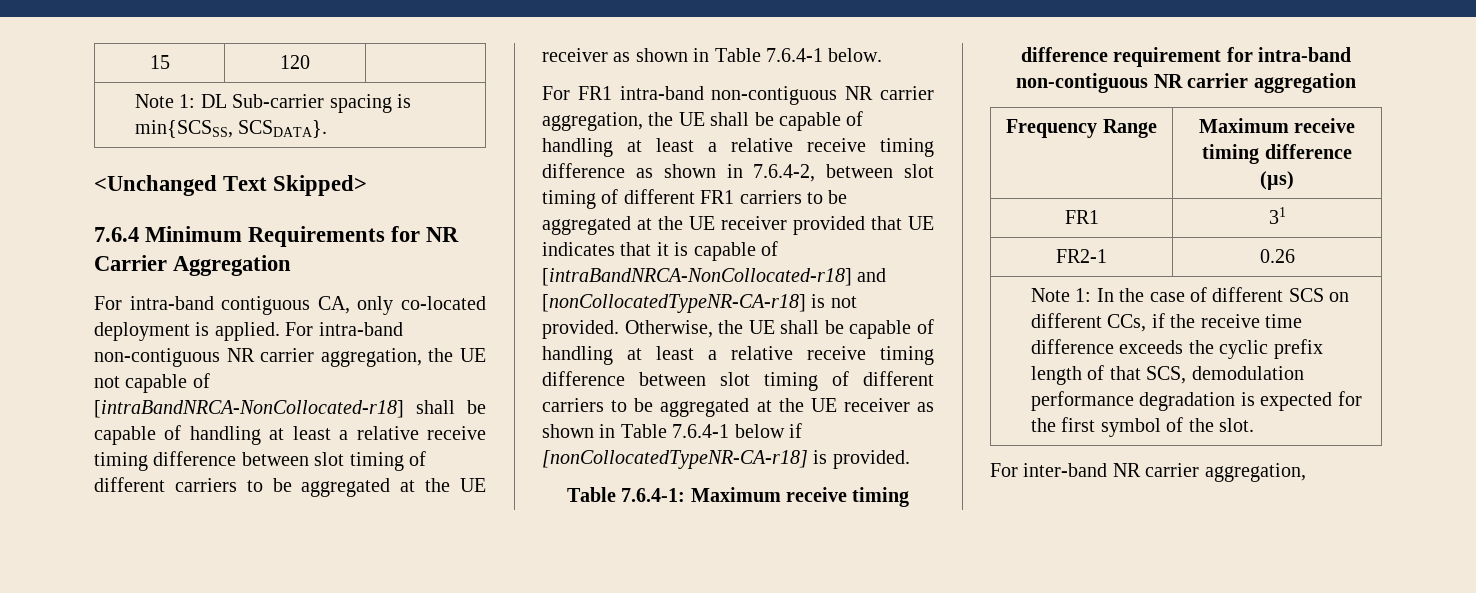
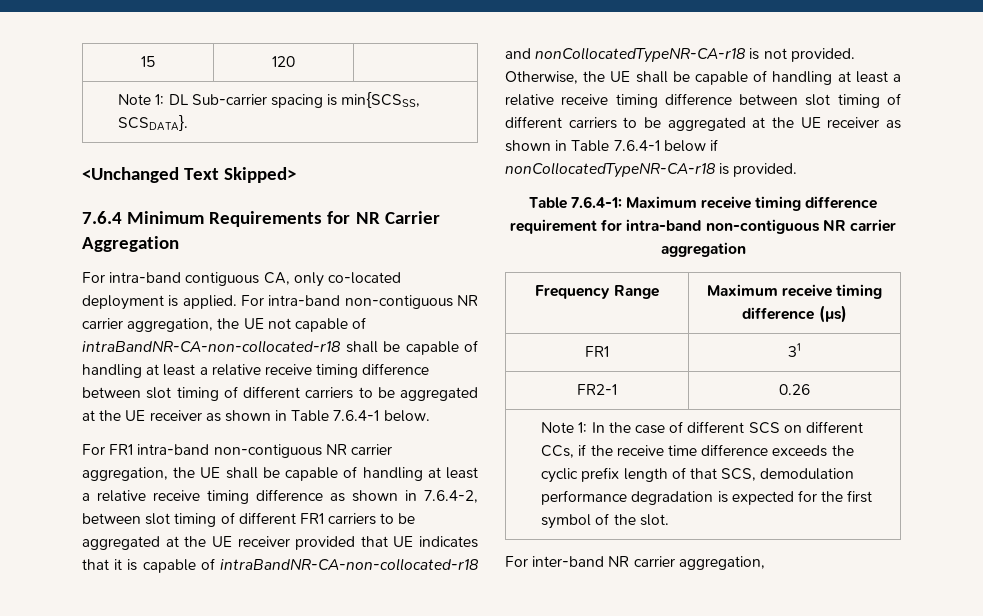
[94,400,404,418] [intraBandNRCA-NonCollocated-r18] -> [82,340,340,353] intraBandNR-CA-non-collocated-r18
[542,268,887,286] [542,294,806,313] [intraBandNRCA-NonCollocated-r18] and [nonCollocatedTypeNR-CA-r18] -> [220,558,478,571] [505,47,746,63] intraBandNR-CA-non-collocated-r18 and nonCollocatedTypeNR-CA-r18
[542,450,808,469] [nonCollocatedTypeNR-CA-r18] -> [505,162,715,178] nonCollocatedTypeNR-CA-r18

